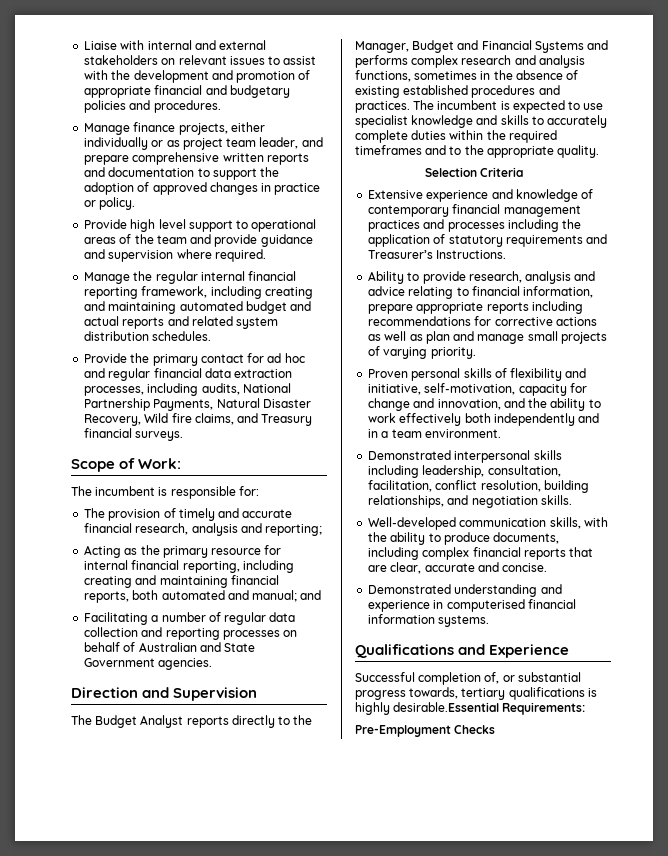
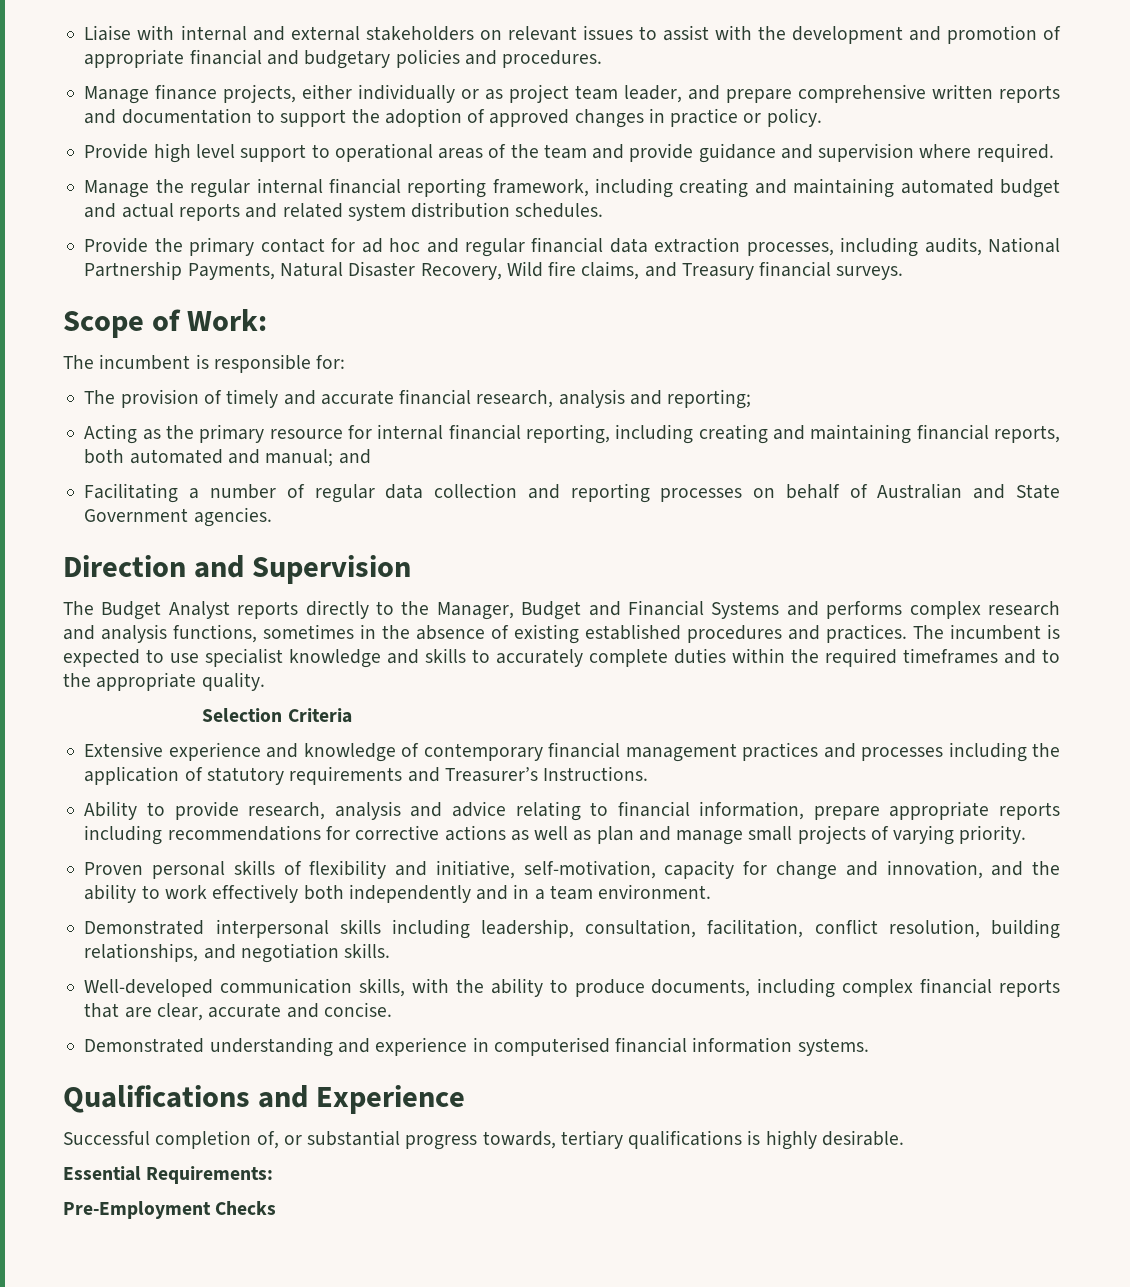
[393,702,500,712] desirable.Essential -> [821,1130,904,1146] [63,1166,141,1181] desirable. // Essential

